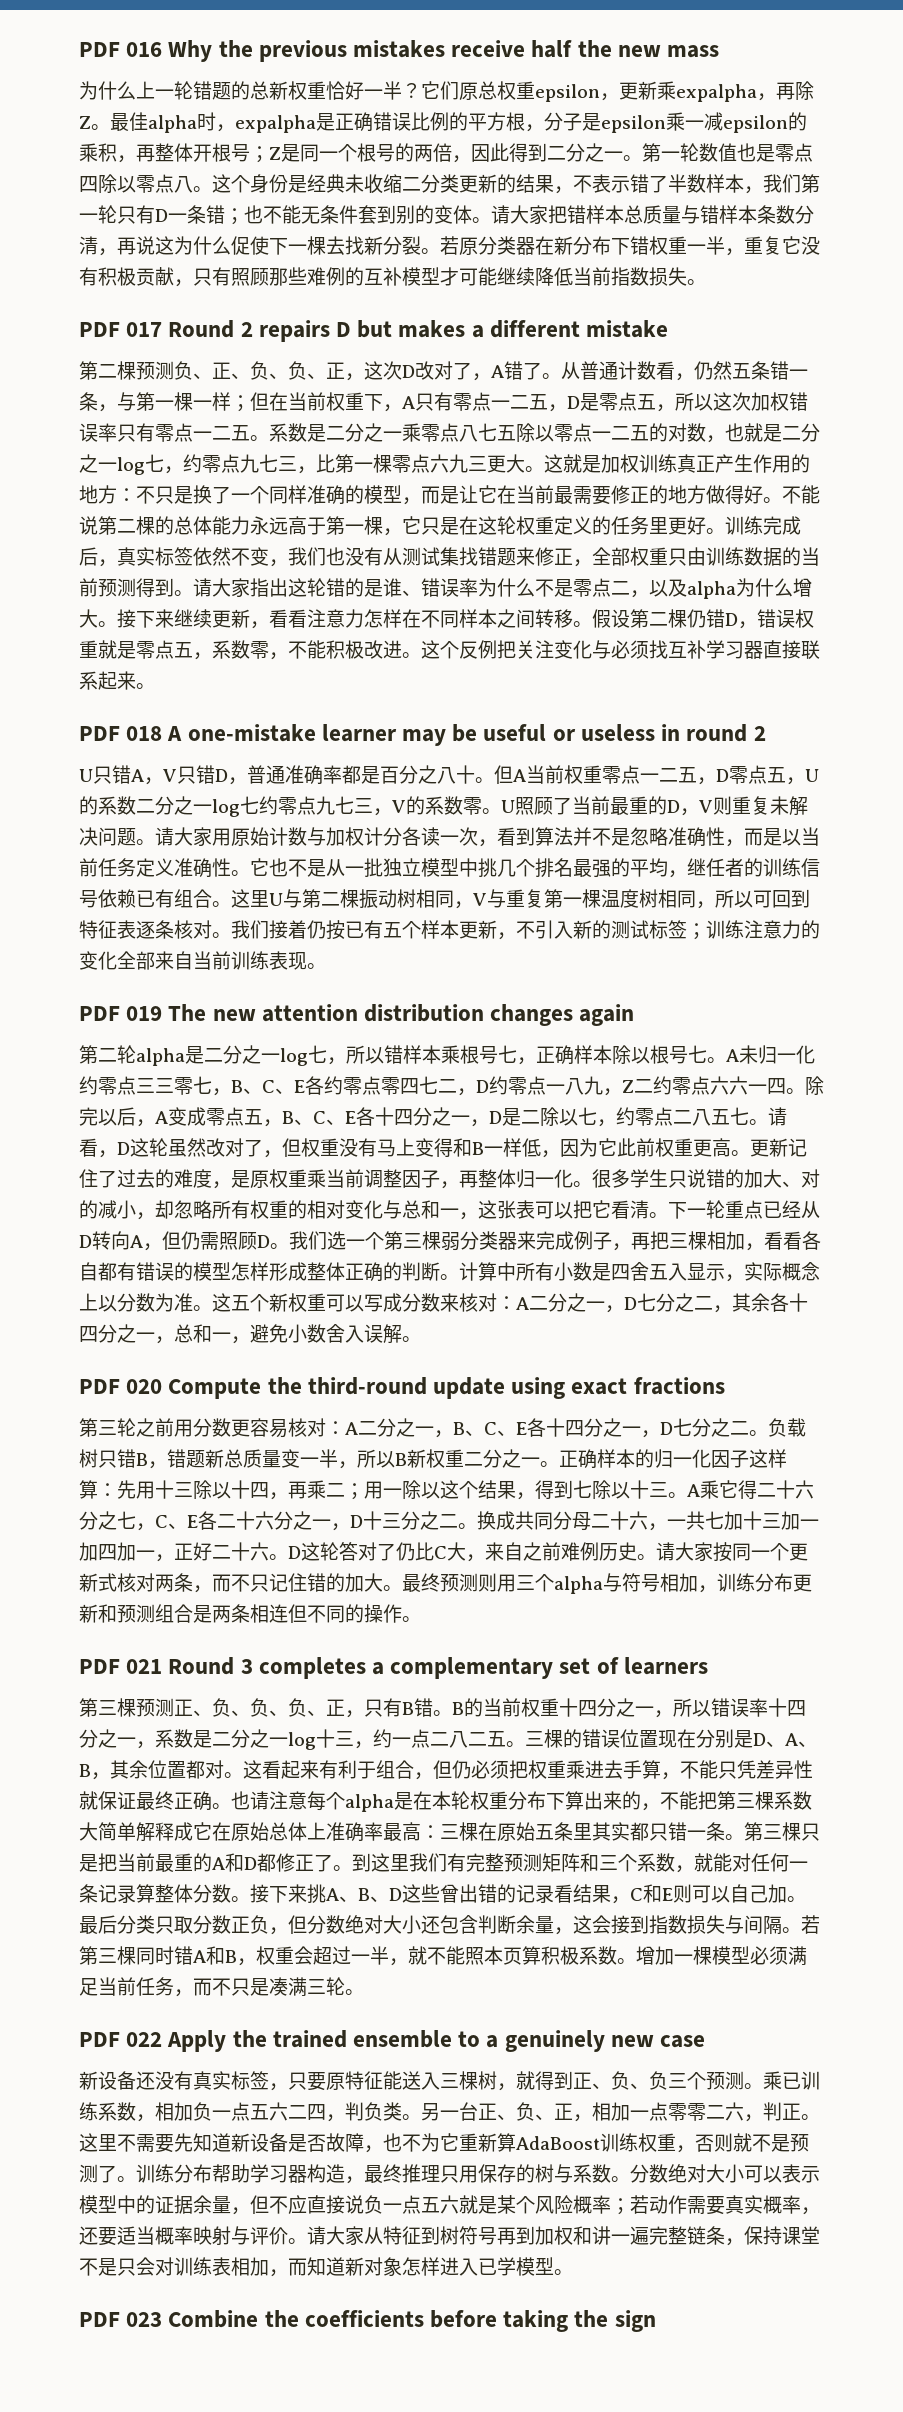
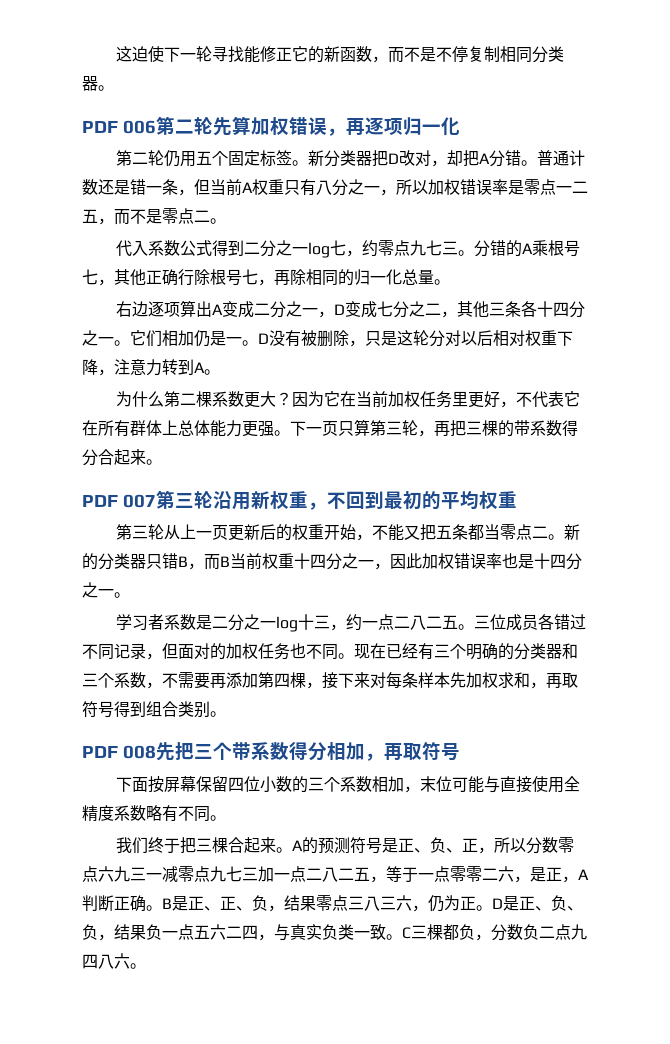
[79,40,720,62] [79,81,814,102] [79,112,807,133] [79,143,813,163] [79,174,820,194] [79,205,814,225] [79,236,820,256] [79,267,706,287] [79,320,669,342] [79,361,808,381] [79,392,808,412] [79,423,782,443] PDF 016 Why the previous mistakes receive half the new mass // 为什么上一轮错题的总新权重恰好一半？它们原总权重epsilon，更新乘expalpha，再除Z。最佳alpha时，expalpha是正确错误比例的平方根，分子是epsilon乘一减epsilon的乘积，再整体开根号；Z是同一个根号的两倍，因此得到二分之一。第一轮数值也是零点四除以零点八。这个身份是经典未收缩二分类更新的结果，不表示错了半数样本，我们第一轮只有D一条错；也不能无条件套到别的变体。请大家把错样本总质量与错样本条数分清，再说这为什么促使下一棵去找新分裂。若原分类器在新分布下错权重一半，重复它没有积极贡献，只有照顾那些难例的互补模型才可能继续降低当前指数损失。 // PDF 017 Round 2 repairs D but makes a different mistake // 第二棵预测负、正、负、负、正，这次D改对了，A错了。从普通计数看，仍然五条错一条，与第一棵一样；但在当前权重下，A只有零点一二五，D是零点五，所以这次加权错误率只有零点一二五。系数是二分之一乘零点八七五除以零点一二五的对数，也就是 -> [115,46,564,63] [82,76,114,91] [82,116,460,136] [115,150,585,167] [82,179,588,196] [82,208,226,225] [115,240,244,257] 这迫使下一轮寻找能修正它的新函数，而不是不停复制相同分类器。 // PDF 006第二轮先算加权错误，再逐项归一化 // 第二轮仍用五个固定标签。新分类器把D改对，却把A分错。普通计数还是错一条，但当前A权重只有八分之一，所以加权错误率是零点一二五，而不是零点二。 // 代入系数公式得到
[297,454,810,474] [79,485,820,505] [79,516,801,536] [79,547,820,567] [79,578,812,599] [79,609,814,629] [79,640,820,660] [79,671,155,690] [79,724,766,746] [79,765,819,785] [79,796,808,817] [79,827,820,847] [79,858,820,878] [79,889,810,909] [79,920,820,940] [79,951,326,970] [79,1004,635,1026] [79,1045,815,1066] [79,1076,824,1096] [79,1107,787,1127] [79,1138,807,1158] [79,1169,820,1189] [79,1200,820,1220] [79,1231,821,1251] [79,1262,820,1282] [79,1293,808,1313] [79,1324,421,1344] [79,1377,725,1399] [79,1418,806,1438] [79,1449,787,1469] [79,1480,814,1500] [79,1511,819,1531] [79,1542,808,1562] [79,1573,812,1594] [79,1604,421,1623] [79,1657,708,1679] [79,1698,483,1718] ，比第一棵零点六九三更大。这就是加权训练真正产生作用的地方：不只是换了一个同样准确的模型，而是让它在当前最需要修正的地方做得好。不能说第二棵的总体能力永远高于第一棵，它只是在这轮权重定义的任务里更好。训练完成后，真实标签依然不变，我们也没有从测试集找错题来修正，全部权重只由训练数据的当前预测得到。请大家指出这轮错的是谁、错误率为什么不是零点二，以及alpha为什么增大。接下来继续更新，看看注意力怎样在不同样本之间转移。假设第二棵仍错D，错误权重就是零点五，系数零，不能积极改进。这个反例把关注变化与必须找互补学习器直接联系起来。 // PDF 018 A one-mistake learner may be useful or useless in round 2 // U只错A，V只错D，普通准确率都是百分之八十。但A当前权重零点一二五，D零点五，U的系数二分之一log七约零点九七三，V的系数零。U照顾了当前最重的D，V则重复未解决问题。请大家用原始计数与加权计分各读一次，看到算法并不是忽略准确性，而是以当前任务定义准确性。它也不是从一批独立模型中挑几个排名最强的平均，继任者的训练信号依赖已有组合。这里U与第二棵振动树相同，V与重复第一棵温度树相同，所以可回到特征表逐条核对。我们接着仍按已有五个样本更新，不引入新的测试标签；训练注意力的变化全部来自当前训练表现。 // PDF 019 The new attention distribution changes again // 第二轮alpha是二分之一log七，所以错样本乘根号七，正确样本除以根号七。A未归一化约零点三三零七，B、C、E各约零点零四七二，D约零点一八九，Z二约零点六六一四。除完以后，A变成零点五，B、C、E各十四分之一，D是二除以七，约零点二八五七。请看，D这轮虽然改对了，但权重没有马上变得和B一样低，因为它此前权重更高。更新记住了过去的难度，是原权重乘当前调整因子，再整体归一化。很多学生只说错的加大、对的减小，却忽略所有权重的相对变化与总和一，这张表可以把它看清。下一轮重点已经从D转向A，但仍需照顾D。我们选一个第三棵弱分类器来完成例子，再把三棵相加，看看各自都有错误的模型怎样形成整体正确的判断。计算中所有小数是四舍五入显示，实际概念上以分数为准。这五个新权重可以写成分数来核对：A二分之一，D七分之二，其余各十四分之一，总和一，避免小数舍入误解。 // PDF 020 Compute the third-round update using exact fractions // 第三轮之前用分数更容易核对：A二分之一，B、C、E各十四分之一，D七分之二。负载树只错B，错题新总质量变一半，所以B新权重二分之一。正确样本的归一化因子这样算：先用十三除以十四，再乘二；用一除以这个结果，得到七除以十三。A乘它得二十六分之七，C、E各二十六分之一，D十三分之二。换成共同分母二十六，一共七加十三加一加四加一，正好二十六。D这轮答对了仍比C大，来自之前难例历史。请大家按同一个更新式核对两条，而不只记住错的加大。最终预测则用三个alpha与符号相加，训练分布更新和预测组合是两条相连但不同的操作。 // PDF 021 Round 3 completes a complementary set of learners // 第三棵预测正、负、负、负、正，只有B错。B的 -> [457,240,580,257] [82,269,450,286] [115,300,585,318] [82,330,573,347] [82,359,220,376] [115,391,580,408] [82,419,578,437] [82,449,162,466] [82,490,517,510] [115,524,580,541] [82,553,230,570] 。分错的A乘根号七，其他正确行除根号七，再除相同的归一化总量。 // 右边逐项算出A变成二分之一，D变成七分之二，其他三条各十四分之一。它们相加仍是一。D没有被删除，只是这轮分对以后相对权重下降，注意力转到A。 // 为什么第二棵系数更大？因为它在当前加权任务里更好，不代表它在所有群体上总体能力更强。下一页只算第三轮，再把三棵的带系数得分合起来。 // PDF 007第三轮沿用新权重，不回到最初的平均权重 // 第三轮从上一页更新后的权重开始，不能又把五条都当零点二。新的分类器只错B，而B
[673,1698,806,1717] [79,1729,155,1749] 所以错误率十四分之一， -> [390,553,582,570] [82,582,130,598] [115,614,164,631] 因此加权错误率也是十四分之一。 // 学习者
[544,1729,817,1748] [79,1760,813,1780] [79,1791,812,1812] [79,1822,820,1842] [79,1853,808,1873] [79,1884,806,1904] [79,1915,820,1935] [79,1946,807,1966] [79,1977,364,1997] [79,2030,706,2052] [79,2071,820,2091] [79,2102,820,2122] [79,2133,809,2153] [79,2164,820,2184] [79,2195,820,2215] [79,2226,820,2246] [79,2257,573,2277] [79,2310,656,2332] 棵的错误位置现在分别是D、A、B，其余位置都对。这看起来有利于组合，但仍必须把权重乘进去手算，不能只凭差异性就保证最终正确。也请注意每个alpha是在本轮权重分布下算出来的，不能把第三棵系数大简单解释成它在原始总体上准确率最高：三棵在原始五条里其实都只错一条。第三棵只是把当前最重的A和D都修正了。到这里我们有完整预测矩阵和三个系数，就能对任何一条记录算整体分数。接下来挑A、B、D这些曾出错的记录看结果，C和E则可以自己加。最后分类只取分数正负，但分数绝对大小还包含判断余量，这会接到指数损失与间隔。若第三棵同时错A和B，权重会超过一半，就不能照本页算积极系数。增加一棵模型必须满足当前任务，而不只是凑满三轮。 // PDF 022 Apply the trained ensemble to a genuinely new case // 新设备还没有真实标签，只要原特征能送入三棵树，就得到正、负、负三个预测。乘已训练系数，相加负一点五六二四，判负类。另一台正、负、正，相加一点零零二六，判正。这里不需要先知道新设备是否故障，也不为它重新算AdaBoost训练权重，否则就不是预测了。训练分布帮助学习器构造，最终推理只用保存的树与系数。分数绝对大小可以表示模型中的证据余量，但不应直接说负一点五六就是某个风险概率；若动作需要真实概率，还要适当概率映射与评价。请大家从特征到树符号再到加权和讲一遍完整链条，保持课堂不是只会对训练表相加，而知道新对象怎样进入已学模型。 // PDF 023 Combine the coefficients before taking the sign -> [489,614,586,631] [82,643,578,660] [82,672,578,689] [82,701,226,718] [82,742,460,761] [115,776,580,793] [82,805,226,822] [115,837,574,854] [82,866,589,883] [82,895,583,912] [82,924,587,941] [82,953,146,969] 位成员各错过不同记录，但面对的加权任务也不同。现在已经有三个明确的分类器和三个系数，不需要再添加第四棵，接下来对每条样本先加权求和，再取符号得到组合类别。 // PDF 008先把三个带系数得分相加，再取符号 // 下面按屏幕保留四位小数的三个系数相加，末位可能与直接使用全精度系数略有不同。 // 我们终于把三棵合起来。A的预测符号是正、负、正，所以分数零点六九三一减零点九七三加一点二八二五，等于一点零零二六，是正，A判断正确。B是正、正、负，结果零点三八三六，仍为正。D是正、负、负，结果负一点五六二四，与真实负类一致。C三棵都负，分数负二点九四八六。

